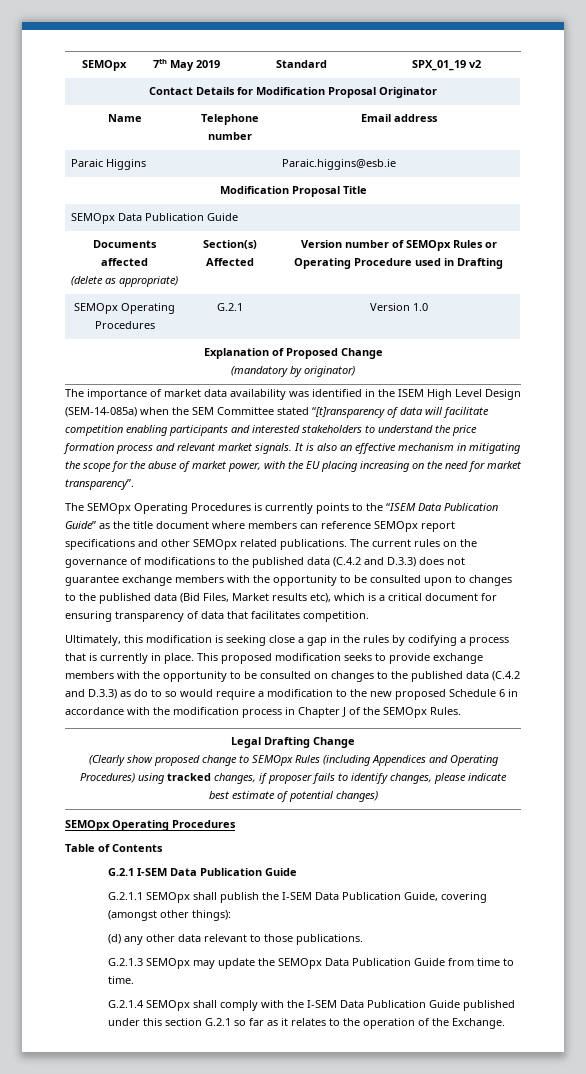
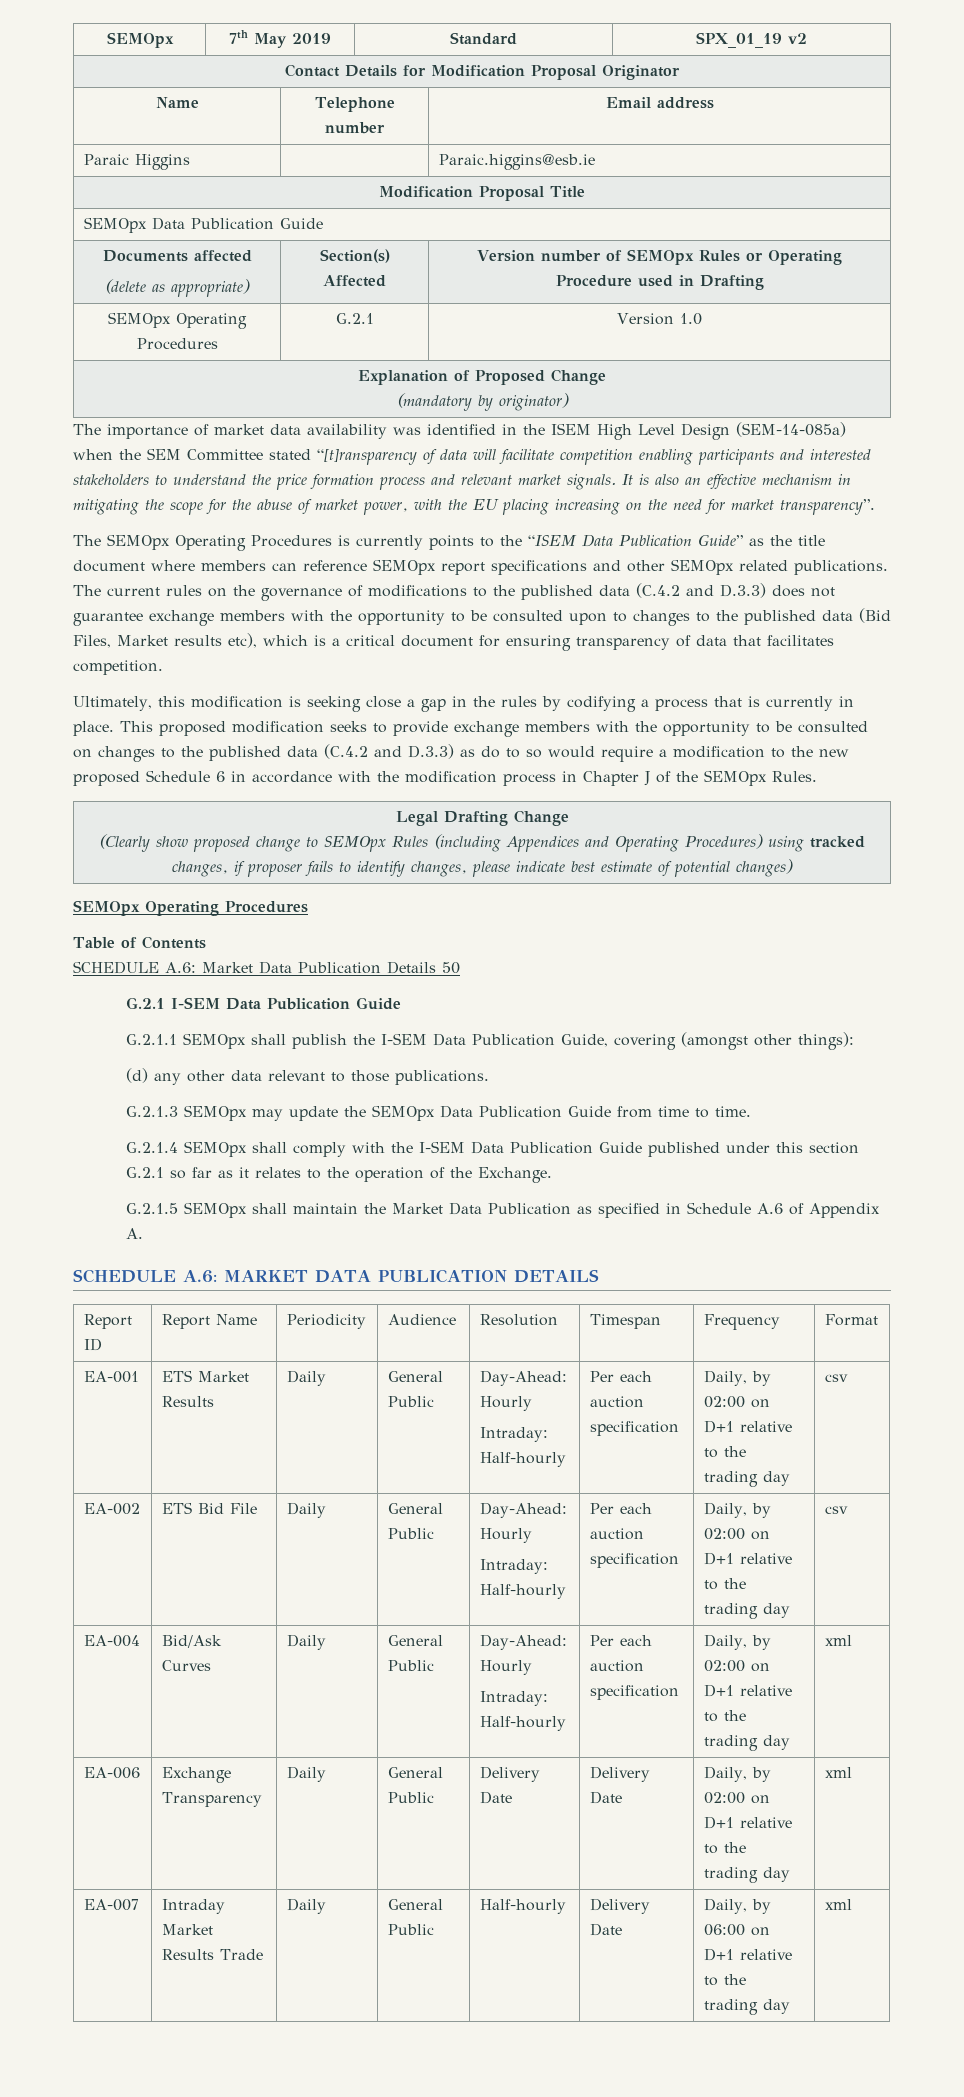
(163, 848) none -> [73,961,460,974] // SCHEDULE A.6: Market Data Publication Details 50
(506, 1023) none -> [126,1202,881,1218] [126,1228,144,1239] [73,1269,599,1283] [83,1314,132,1329] [83,1338,102,1351] [161,1314,257,1329] [286,1314,366,1329] [387,1314,456,1325] [479,1314,558,1326] [589,1314,661,1329] [703,1314,780,1330] [824,1314,878,1326] [83,1371,139,1383] [161,1370,249,1382] [161,1396,214,1407] [286,1370,326,1386] [387,1371,443,1382] [387,1396,434,1407] [479,1370,567,1386] [479,1396,532,1411] [479,1427,548,1442] [479,1452,566,1467] [589,1371,652,1382] [589,1396,644,1408] [589,1421,679,1436] [703,1370,771,1386] [703,1396,770,1408] [703,1420,792,1433] [703,1446,746,1458] [703,1471,790,1487] [824,1374,848,1382] [83,1503,140,1515] [161,1502,257,1514] [286,1502,326,1518] [387,1503,443,1514] [387,1528,434,1539] [479,1502,567,1518] [479,1528,532,1543] [479,1559,548,1574] [479,1584,566,1599] [589,1503,652,1514] [589,1528,644,1540] [589,1553,679,1568] [703,1502,771,1518] [703,1528,770,1540] [703,1552,792,1565] [703,1578,746,1590] [703,1603,790,1619] [824,1506,848,1514] [83,1635,140,1647] [161,1635,222,1648] [161,1660,211,1671] [286,1634,326,1650] [387,1635,443,1646] [387,1660,434,1671] [479,1634,567,1650] [479,1660,532,1675] [479,1691,548,1706] [479,1716,566,1731] [589,1635,652,1646] [589,1660,644,1672] [589,1685,679,1700] [703,1634,771,1650] [703,1660,770,1672] [703,1684,792,1697] [703,1710,746,1722] [703,1735,790,1751] [824,1635,852,1646] [83,1767,140,1779] [161,1767,231,1783] [161,1792,262,1807] [286,1766,326,1782] [387,1767,443,1778] [387,1792,434,1803] [479,1766,540,1782] [479,1791,512,1804] [589,1766,650,1782] [589,1791,622,1804] [703,1766,771,1782] [703,1792,770,1804] [703,1816,792,1829] [703,1842,746,1854] [703,1867,790,1883] [824,1767,852,1778] [83,1899,139,1911] [161,1899,225,1914] [161,1924,213,1935] [161,1949,263,1960] [286,1898,326,1914] [387,1899,443,1910] [387,1924,434,1935] [479,1899,566,1914] [589,1898,650,1914] [589,1923,622,1936] [703,1898,771,1914] [703,1924,770,1936] [703,1948,792,1961] [703,1974,746,1986] [703,1999,790,2015] [824,1899,852,1910] // G.2.1.5 SEMOpx shall maintain the Market Data Publication as specified in Schedule A.6 of Appendix A. // SCHEDULE A.6: MARKET DATA PUBLICATION DETAILS // Report ID | Report Name | Periodicity | Audience | Resolution | Timespan | Frequency | Format // EA-001 | ETS Market Results | Daily | General Public | Day-Ahead: Hourly // Intraday: Half-hourly | Per each auction specification | Daily, by 02:00 on D+1 relative to the trading day | csv // EA-002 | ETS Bid File | Daily | General Public | Day-Ahead: Hourly // Intraday: Half-hourly | Per each auction specification | Daily, by 02:00 on D+1 relative to the trading day | csv // EA-004 | Bid/Ask Curves | Daily | General Public | Day-Ahead: Hourly // Intraday: Half-hourly | Per each auction specification | Daily, by 02:00 on D+1 relative to the trading day | xml // EA-006 | Exchange Transparency | Daily | General Public | Delivery Date | Delivery Date | Daily, by 02:00 on D+1 relative to the trading day | xml // EA-007 | Intraday Market Results Trade | Daily | General Public | Half-hourly | Delivery Date | Daily, by 06:00 on D+1 relative to the trading day | xml

